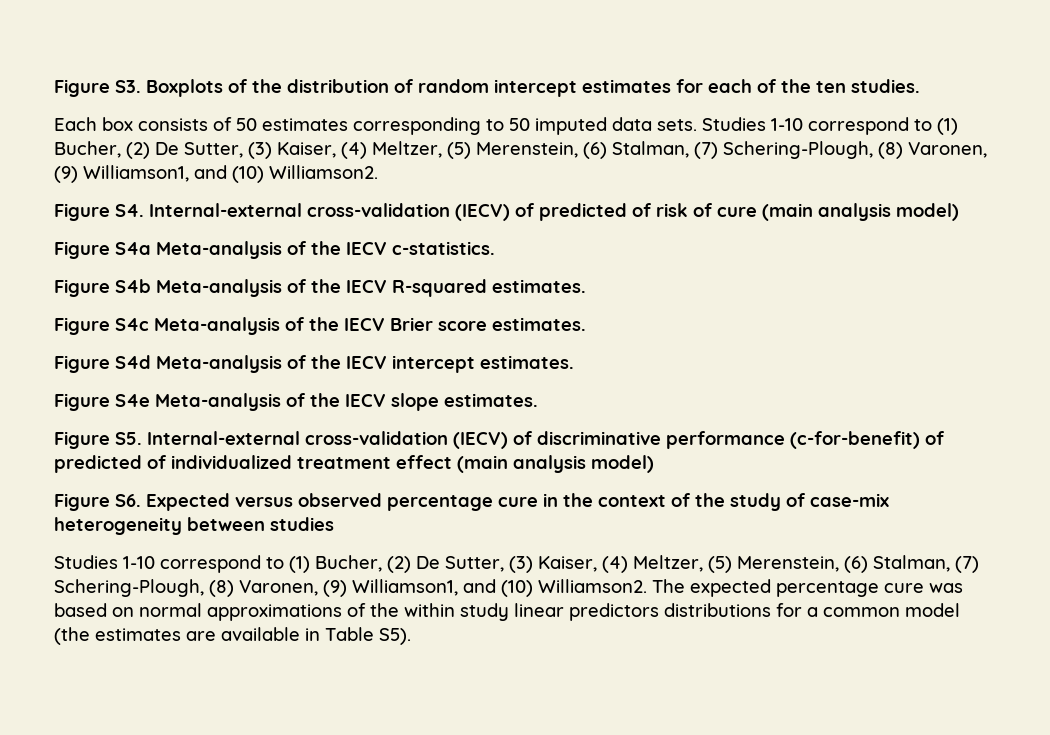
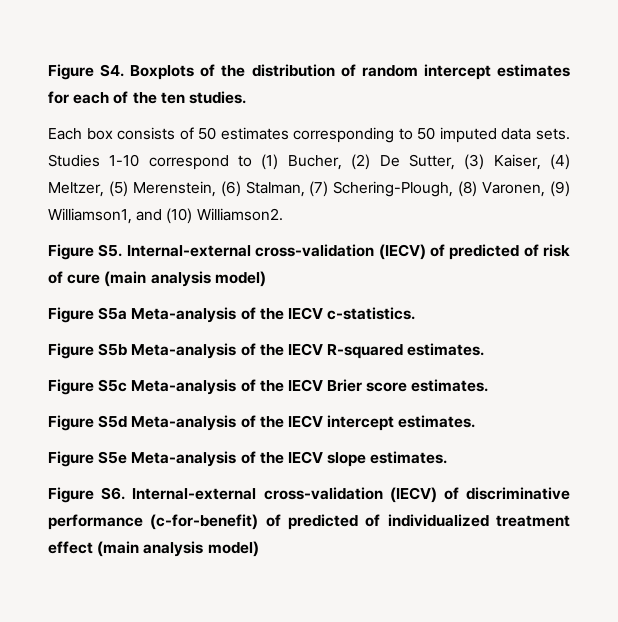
[54,79,141,97] Figure S3. -> [48,64,125,80] Figure S4.
[115,204,144,217] S4. -> [98,244,123,257] S5.
[115,242,151,255] S4a -> [98,307,128,320] S5a
[115,279,151,293] S4b -> [98,343,128,356] S5b
[115,318,149,331] S4c -> [98,379,128,392] S5c
[115,355,151,369] S4d -> [98,415,128,428] S5d
[115,394,150,407] S4e -> [98,451,128,464] S5e
[115,432,142,445] S5. -> [101,487,126,500] S6.
[54,493,889,511] [54,517,334,535] [54,555,979,573] [54,579,963,597] [54,603,960,621] [54,627,411,645] // Figure S6. Expected versus observed percentage cure in the context of the study of case-mix heterogeneity between studies // Studies 1-10 correspond to (1) Bucher, (2) De Sutter, (3) Kaiser, (4) Meltzer, (5) Merenstein, (6) Stalman, (7) Schering-Plough, (8) Varonen, (9) Williamson1, and (10) Williamson2. The expected percentage cure was based on normal approximations of the within study linear predictors distributions for a common model (the estimates are available in Table S5). -> (259, 549) none

